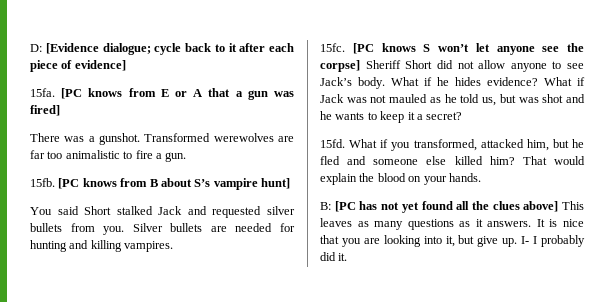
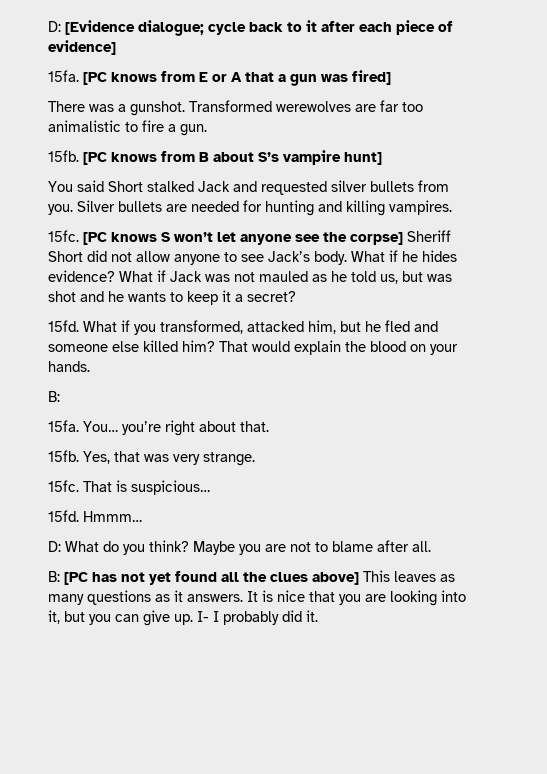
(331, 206) none -> [48,420,269,436] [48,450,255,466] [48,480,210,495] [48,510,142,522] [48,540,431,555] [48,571,60,582] // 15fa. You… you’re right about that. // 15fb. Yes, that was very strange. // 15fc. That is suspicious… // 15fd. Hmmm… // D: What do you think? Maybe you are not to blame after all. // B:
(475, 239) none -> [89,614,139,625] you can

